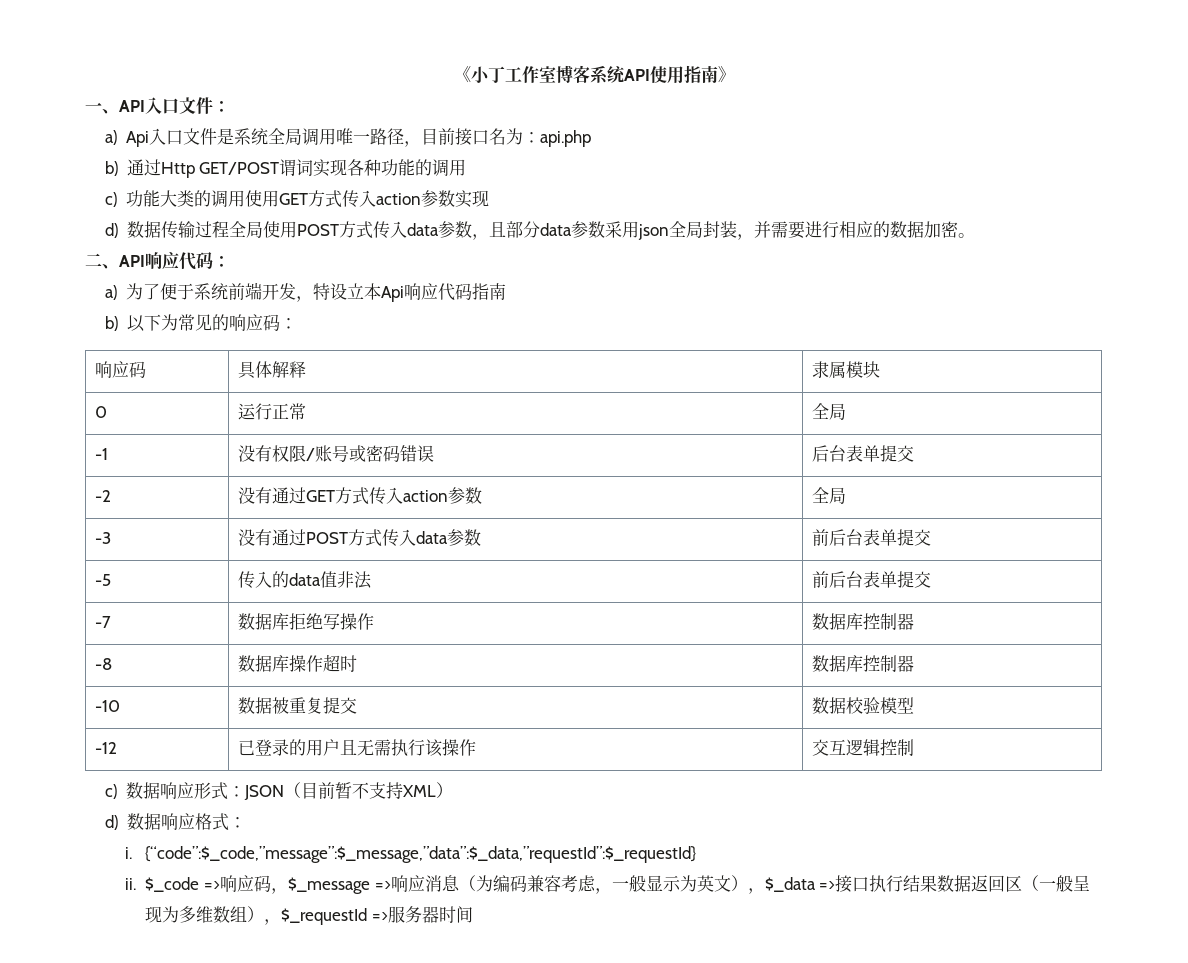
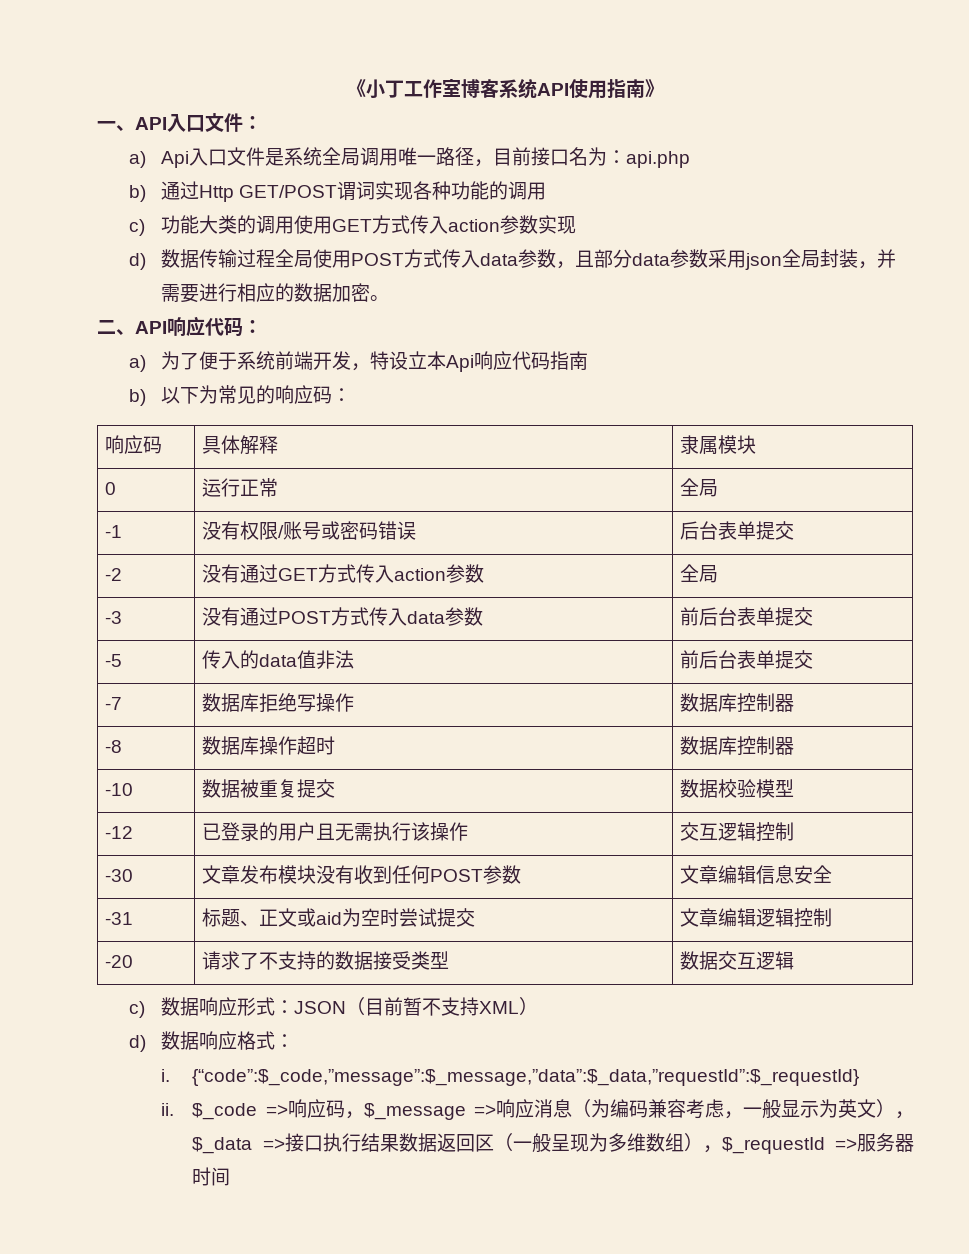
(915, 747) none -> [104,869,133,882] [201,865,521,885] [679,865,832,884] [104,912,133,925] [201,908,475,927] [679,908,832,928] [104,955,133,968] [201,951,449,970] [679,951,794,970] // -30 | 文章发布模块没有收到任何POST参数 | 文章编辑信息安全 // -31 | 标题、正文或aid为空时尝试提交 | 文章编辑逻辑控制 // -20 | 请求了不支持的数据接受类型 | 数据交互逻辑

